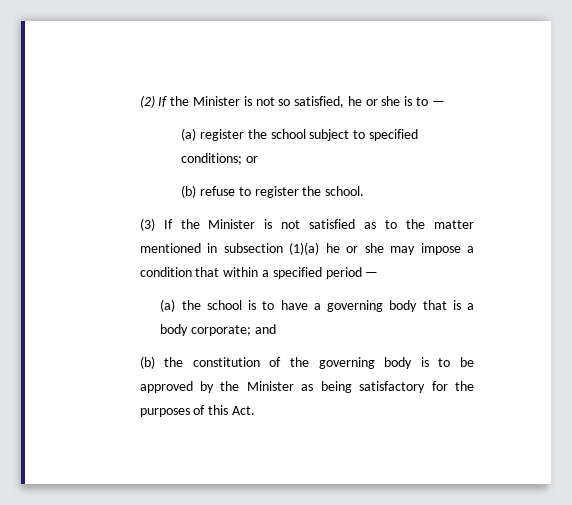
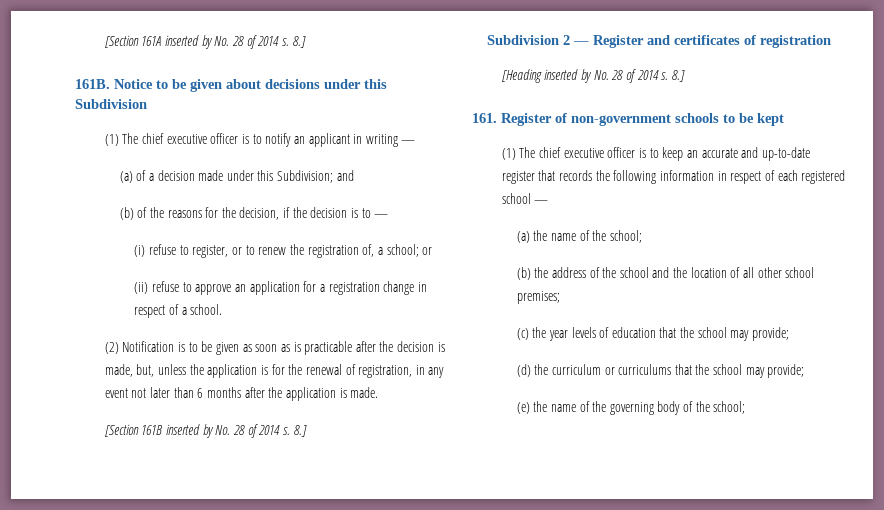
[139,95,445,108] [181,128,418,141] [181,153,243,165] (2) If the Minister is not so satisfied, he or she is to — // (a) register the school subject to specified conditions; -> [104,35,306,49] [75,79,387,92] [75,99,147,109] [104,133,416,147] [119,170,354,183] [119,207,389,220] [134,244,419,258] [Section 161A inserted by No. 28 of 2014 s. 8.] // 161B. Notice to be given about decisions under this Subdivision // (1) The chief executive officer is to notify an applicant in writing — // (a) of a decision made under this Subdivision; and // (b) of the reasons for the decision, if the decision is to — // (i) refuse to register, or to renew the registration of, a school;
[181,185,365,198] [139,218,475,231] [139,242,475,255] [139,267,379,279] [160,299,474,312] [160,324,277,336] [139,356,474,369] [139,381,474,393] [139,405,255,417] (b) refuse to register the school. // (3) If the Minister is not satisfied as to the matter mentioned in subsection (1)(a) he or she may impose a condition that within a specified period — // (a) the school is to have a governing body that is a body corporate; and // (b) the constitution of the governing body is to be approved by the Minister as being satisfactory for the purposes of this Act. -> [134,281,427,295] [134,304,223,318] [104,341,445,355] [104,364,445,378] [104,387,379,401] [104,424,307,438] [487,35,831,48] [501,69,685,83] [472,113,784,126] [501,147,810,161] [501,170,846,184] [501,193,549,204] [516,230,642,243] [516,267,815,280] [516,291,560,304] [516,327,790,341] [516,364,805,378] [516,401,746,415] (ii) refuse to approve an application for a registration change in respect of a school. // (2) Notification is to be given as soon as is practicable after the decision is made, but, unless the application is for the renewal of registration, in any event not later than 6 months after the application is made. // [Section 161B inserted by No. 28 of 2014 s. 8.] // Subdivision 2 — Register and certificates of registration // [Heading inserted by No. 28 of 2014 s. 8.] // 161. Register of non-government schools to be kept // (1) The chief executive officer is to keep an accurate and up-to-date register that records the following information in respect of each registered school — // (a) the name of the school; // (b) the address of the school and the location of all other school premises; // (c) the year levels of education that the school may provide; // (d) the curriculum or curriculums that the school may provide; // (e) the name of the governing body of the school;

